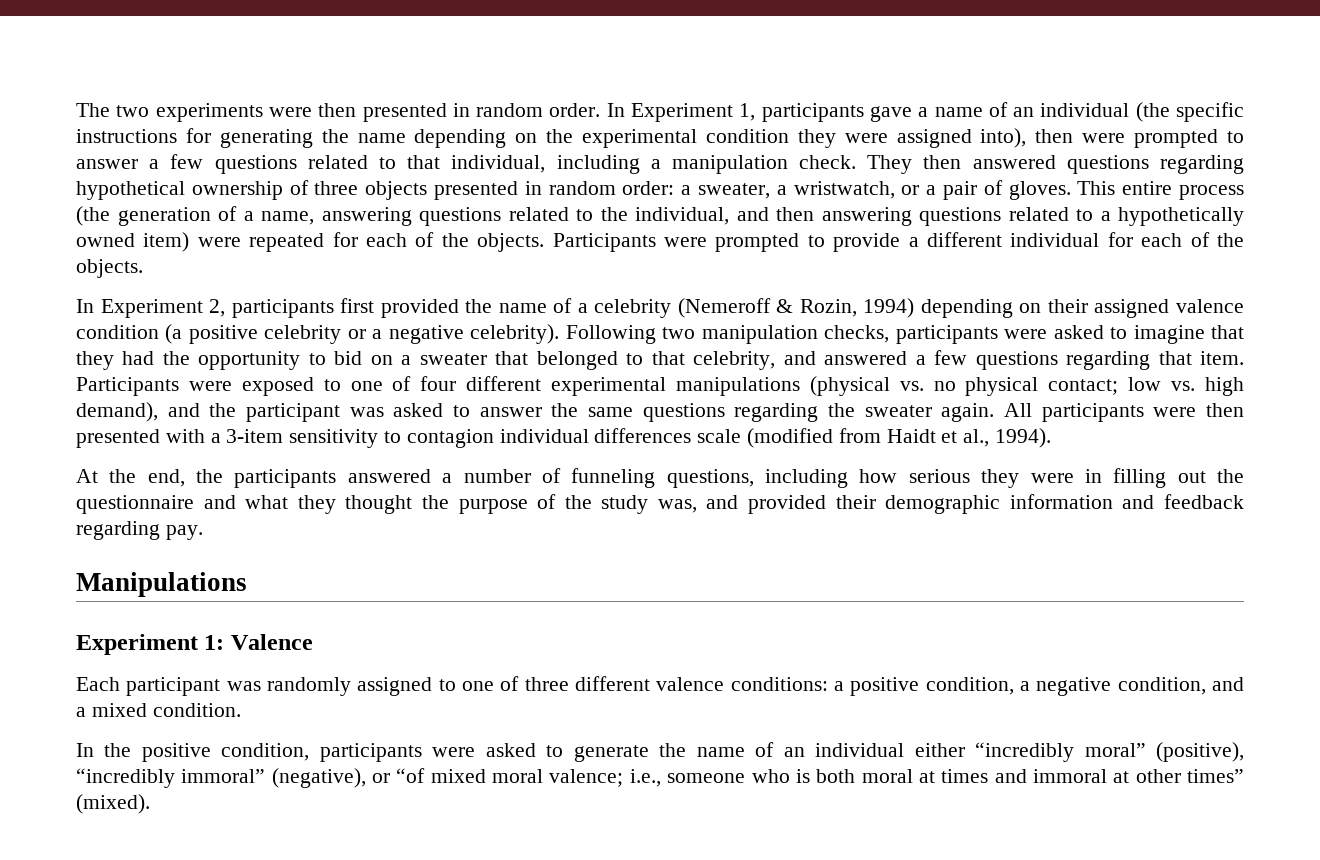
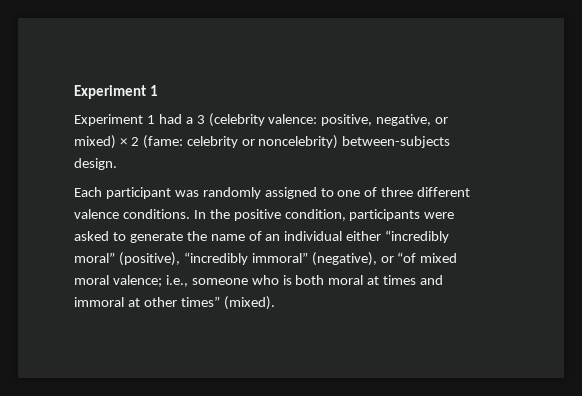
[76,102,1244,122] [76,128,1244,148] [76,154,1244,174] [76,180,1244,200] [76,206,1244,226] [76,232,1244,252] [76,259,143,278] [76,298,1244,318] [76,324,1245,344] [76,350,1244,370] [76,376,1245,396] [76,402,1244,422] [76,428,1052,448] [76,468,1244,488] [76,494,1244,514] [76,521,203,540] [76,572,247,597] [76,634,313,655] The two experiments were then presented in random order. In Experiment 1, participants gave a name of an individual (the specific instructions for generating the name depending on the experimental condition they were assigned into), then were prompted to answer a few questions related to that individual, including a manipulation check. They then answered questions regarding hypothetical ownership of three objects presented in random order: a sweater, a wristwatch, or a pair of gloves. This entire process (the generation of a name, answering questions related to the individual, and then answering questions related to a hypothetically owned item) were repeated for each of the objects. Participants were prompted to provide a different individual for each of the objects. // In Experiment 2, participants first provided the name of a celebrity (Nemeroff & Rozin, 1994) depending on their assigned valence condition (a positive celebrity or a negative celebrity). Following two manipulation checks, participants were asked to imagine that they had the opportunity to bid on a sweater that belonged to that celebrity, and answered a few questions regarding that item. Participants were exposed to one of four different experimental manipulations (physical vs. no physical contact; low vs. high demand), and the participant was asked to answer the same questions regarding the sweater again. All participants were then presented with a 3-item sensitivity to contagion individual differences scale (modified from Haidt et al., 1994). // At the end, the participants answered a number of funneling questions, including how serious they were in filling out the questionnaire and what they thought the purpose of the study was, and provided their demographic information and feedback regarding pay. // Manipulations // Experiment 1: Valence -> [74,85,159,99] [74,113,449,127] [74,135,451,149] [74,158,117,170] Experiment 1 // Experiment 1 had a 3 (celebrity valence: positive, negative, or mixed) × 2 (fame: celebrity or noncelebrity) between-subjects design.
[730,677,1244,696] [76,703,241,717] conditions: a positive condition, a negative condition, and a mixed condition. // -> [122,209,190,219] conditions.

